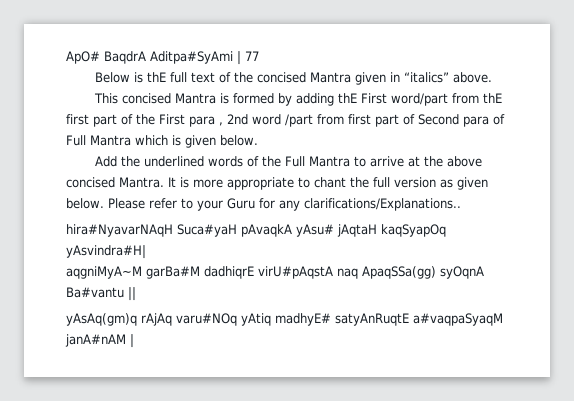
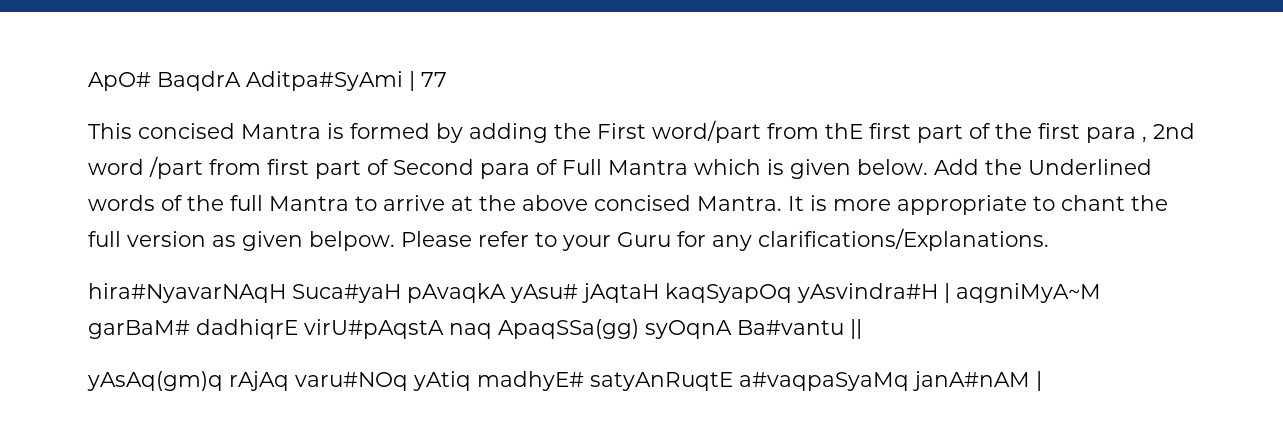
[94,72,492,85] // Below is thE full text of the concised Mantra given in “italics” above. -> (447, 79) none
[337,93,357,103] thE -> [554,123,591,139] the
[159,114,185,125] First -> [1038,123,1080,139] first
(258, 140) // -> (928, 167) none
[143,156,204,167] underlined -> [1028,159,1152,175] Underlined
[284,156,305,167] Full -> [230,195,263,211] full
[66,198,104,209] below. -> [309,231,395,251] belpow.
[303,198,461,211] clarifications/Explanations.. -> [758,228,1049,251] clarifications/Explanations.
[66,245,146,259] [66,266,200,279] yAsvindra#H| // aqgniMyA~M garBa#M -> [797,283,1101,303] [88,320,190,339] yAsvindra#H | aqgniMyA~M garBaM#
[413,313,503,326] a#vaqpaSyaqM -> [739,372,909,391] a#vaqpaSyaMq

